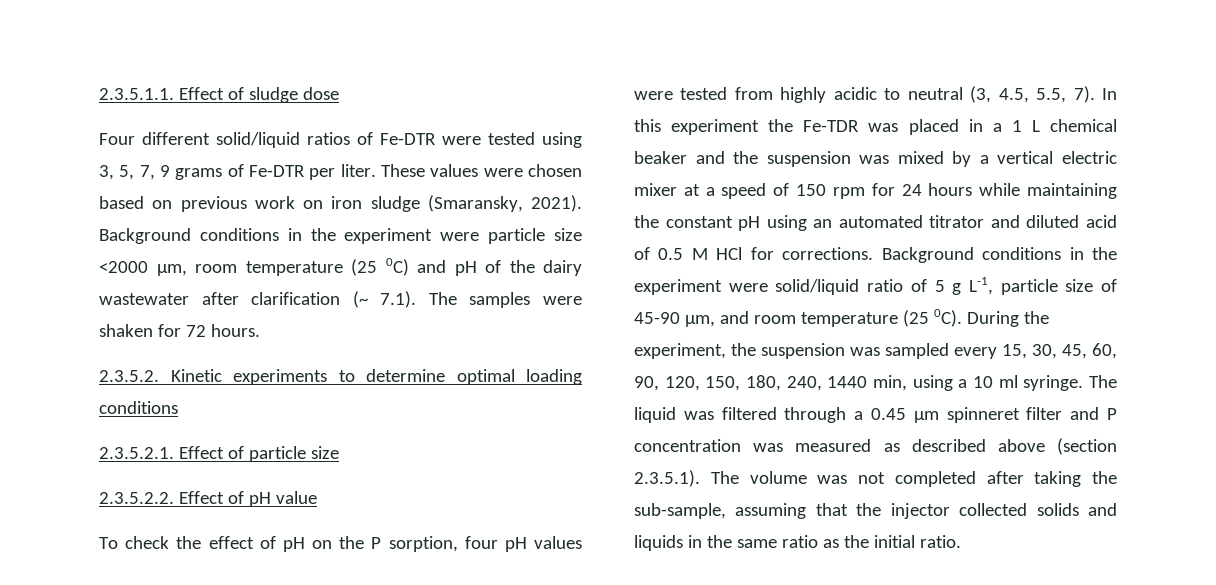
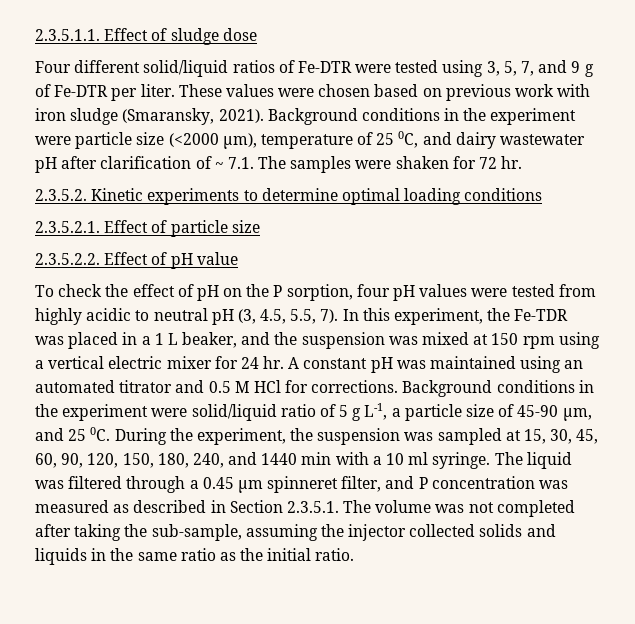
[160,165,223,180] 9 grams -> [538,60,594,77] and 9 g
[303,200,323,209] on -> [557,84,591,97] with
[99,258,535,276] <2000 μm, room temperature (25 0C) and pH of the -> [168,131,452,149] (<2000 μm), temperature of 25 0C, and
(189, 299) none -> [35,157,57,173] pH
[352,291,417,308] (~ 7.1). -> [195,156,254,169] of ~ 7.1.
[210,324,260,337] hours. -> [501,156,523,169] hr.
(963, 93) none -> [211,309,234,325] pH
[671,119,760,135] experiment -> [394,308,484,325] experiment,
[1050,119,1117,132] [634,151,687,164] chemical beaker -> [182,332,238,348] beaker,
[952,151,1117,167] [634,183,1117,199] [634,215,761,231] by a vertical electric mixer at a speed of 150 rpm for 24 hours while maintaining the constant pH -> [473,332,600,349] [35,356,517,373] at 150 rpm using a vertical electric mixer for 24 hr. A constant pH was maintained
[1026,215,1117,228] [634,247,650,260] diluted acid of -> (205, 386) none
(993, 286) none -> [391,408,401,417] a
[753,309,962,327] room temperature (25 0C). -> [68,427,111,441] 25 0C.
[954,347,997,359] every -> [505,430,521,441] at
[827,375,953,391] 1440 min, using -> [228,452,369,465] and 1440 min with
[1026,407,1063,420] filter -> [341,476,382,492] filter,
[997,438,1117,455] [634,470,700,487] above (section 2.3.5.1). -> [210,500,339,513] in Section 2.3.5.1.
[815,503,848,516] that -> (318, 532) none

